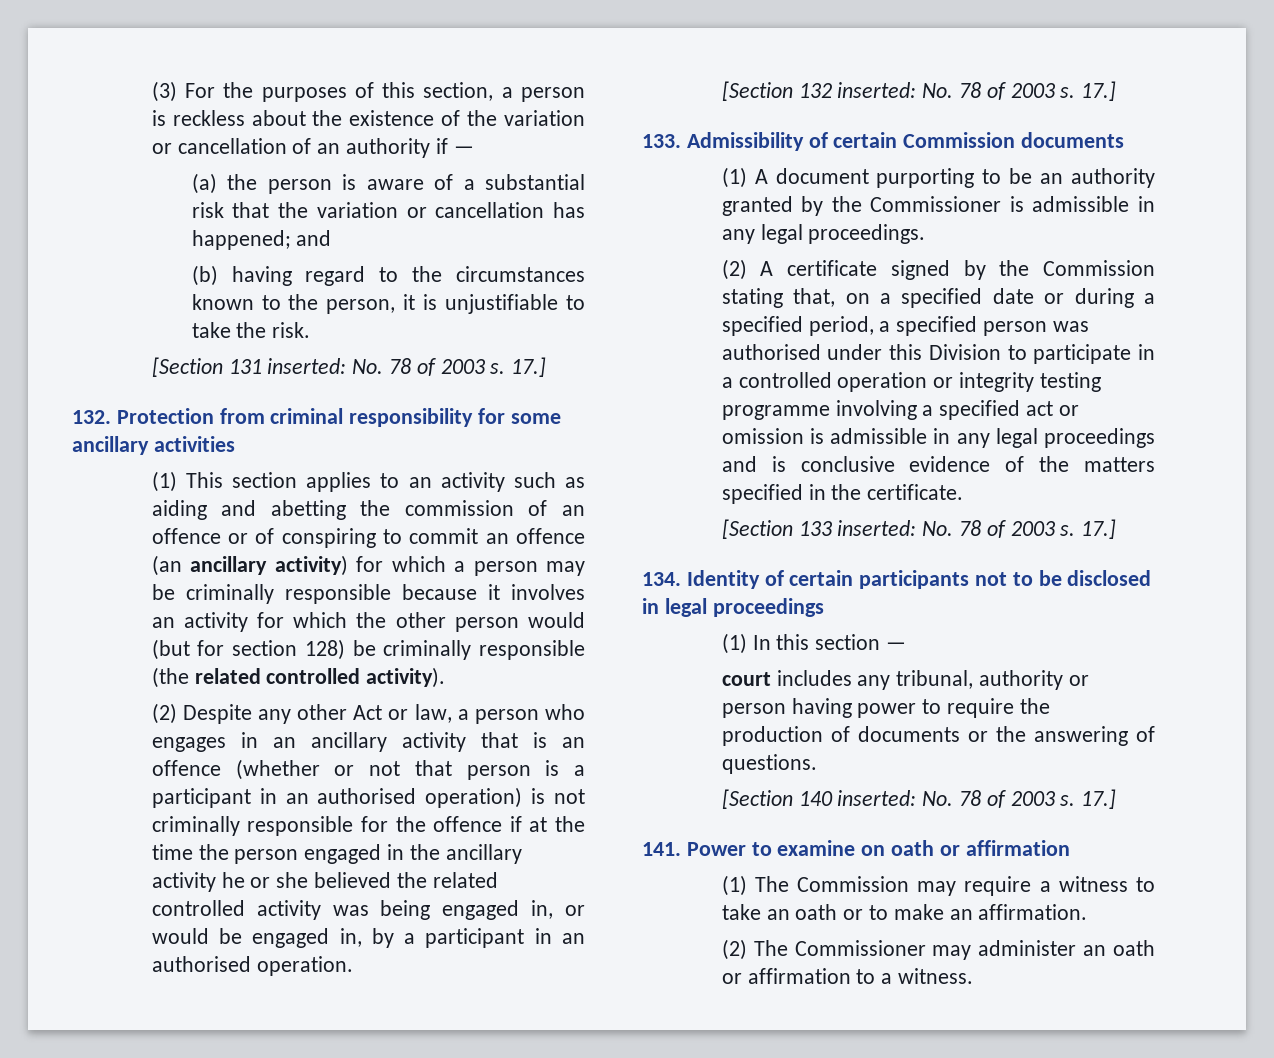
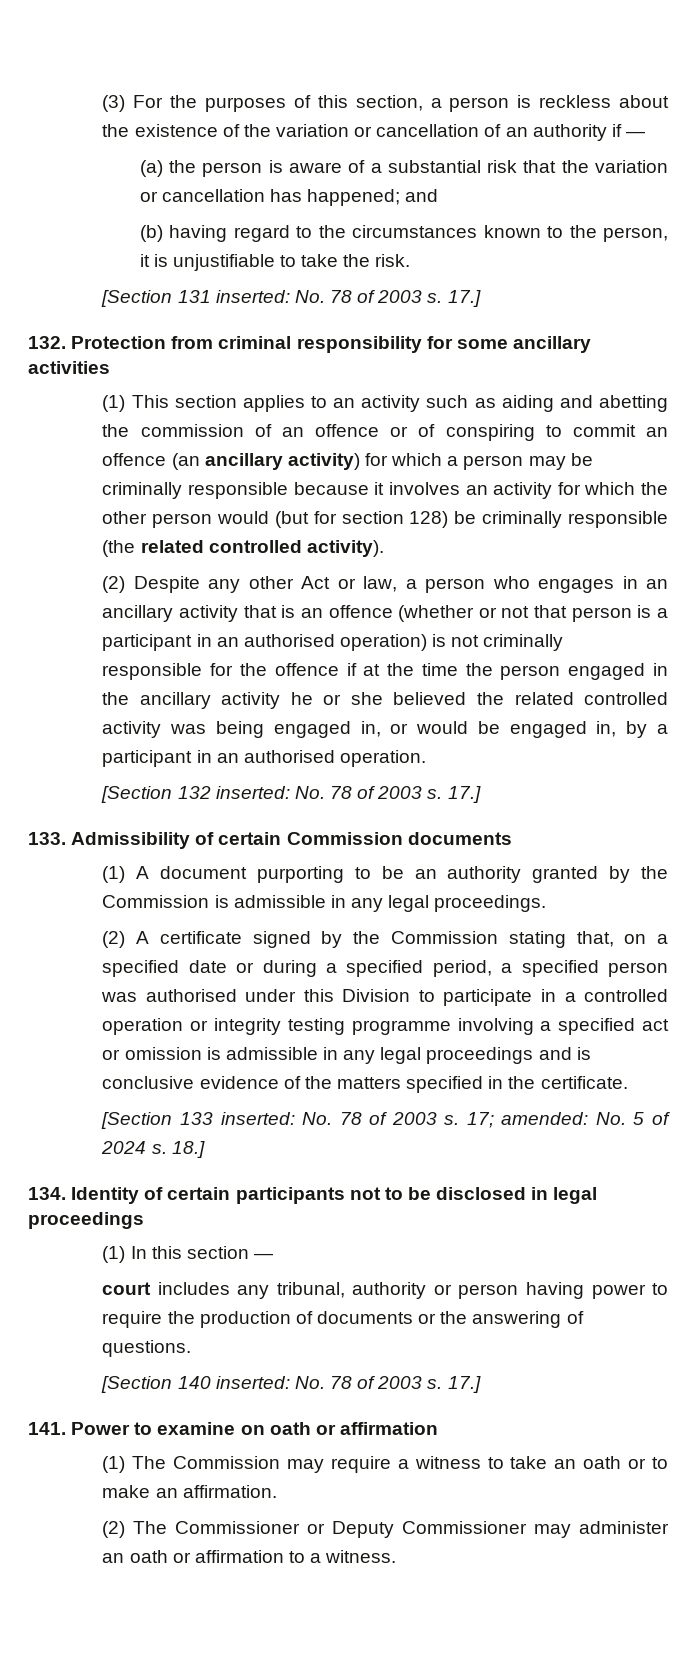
[870,196,1002,212] Commissioner -> [102,895,210,908] Commission
[1081,519,1117,539] 17.] -> [466,1112,670,1128] [101,1141,205,1158] 17; amended: No. 5 of 2024 s. 18.]
(926, 948) none -> [307,1521,528,1538] or Deputy Commissioner

